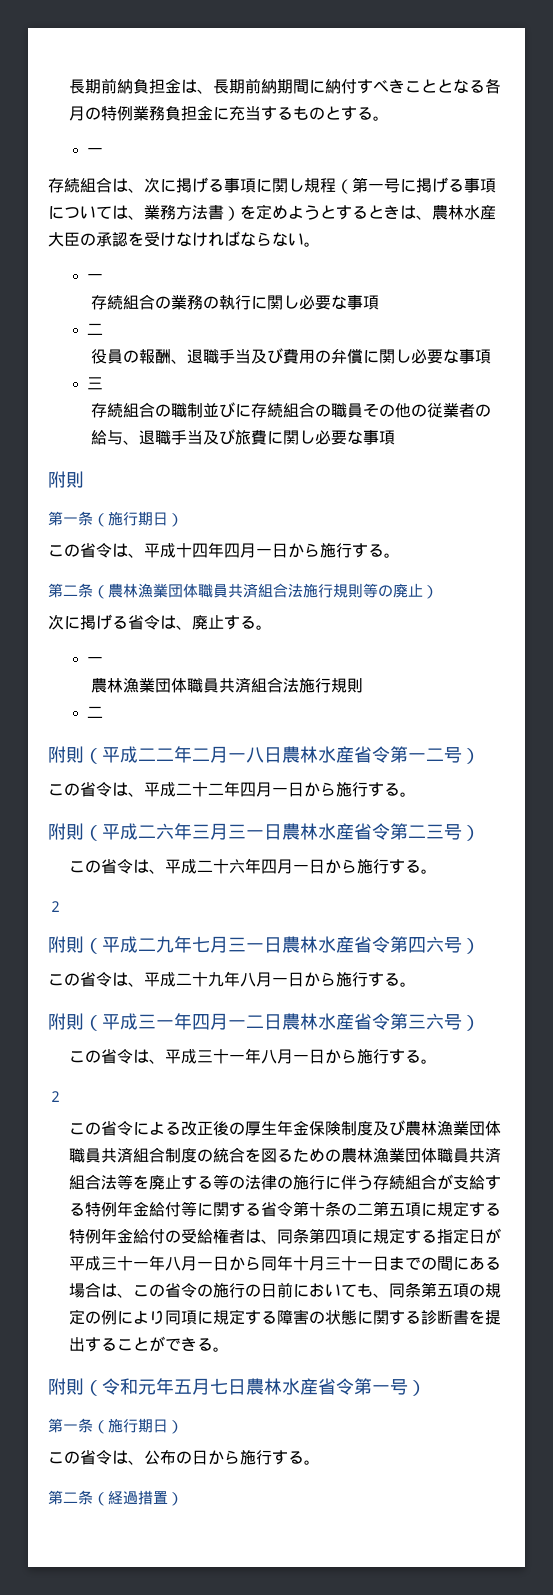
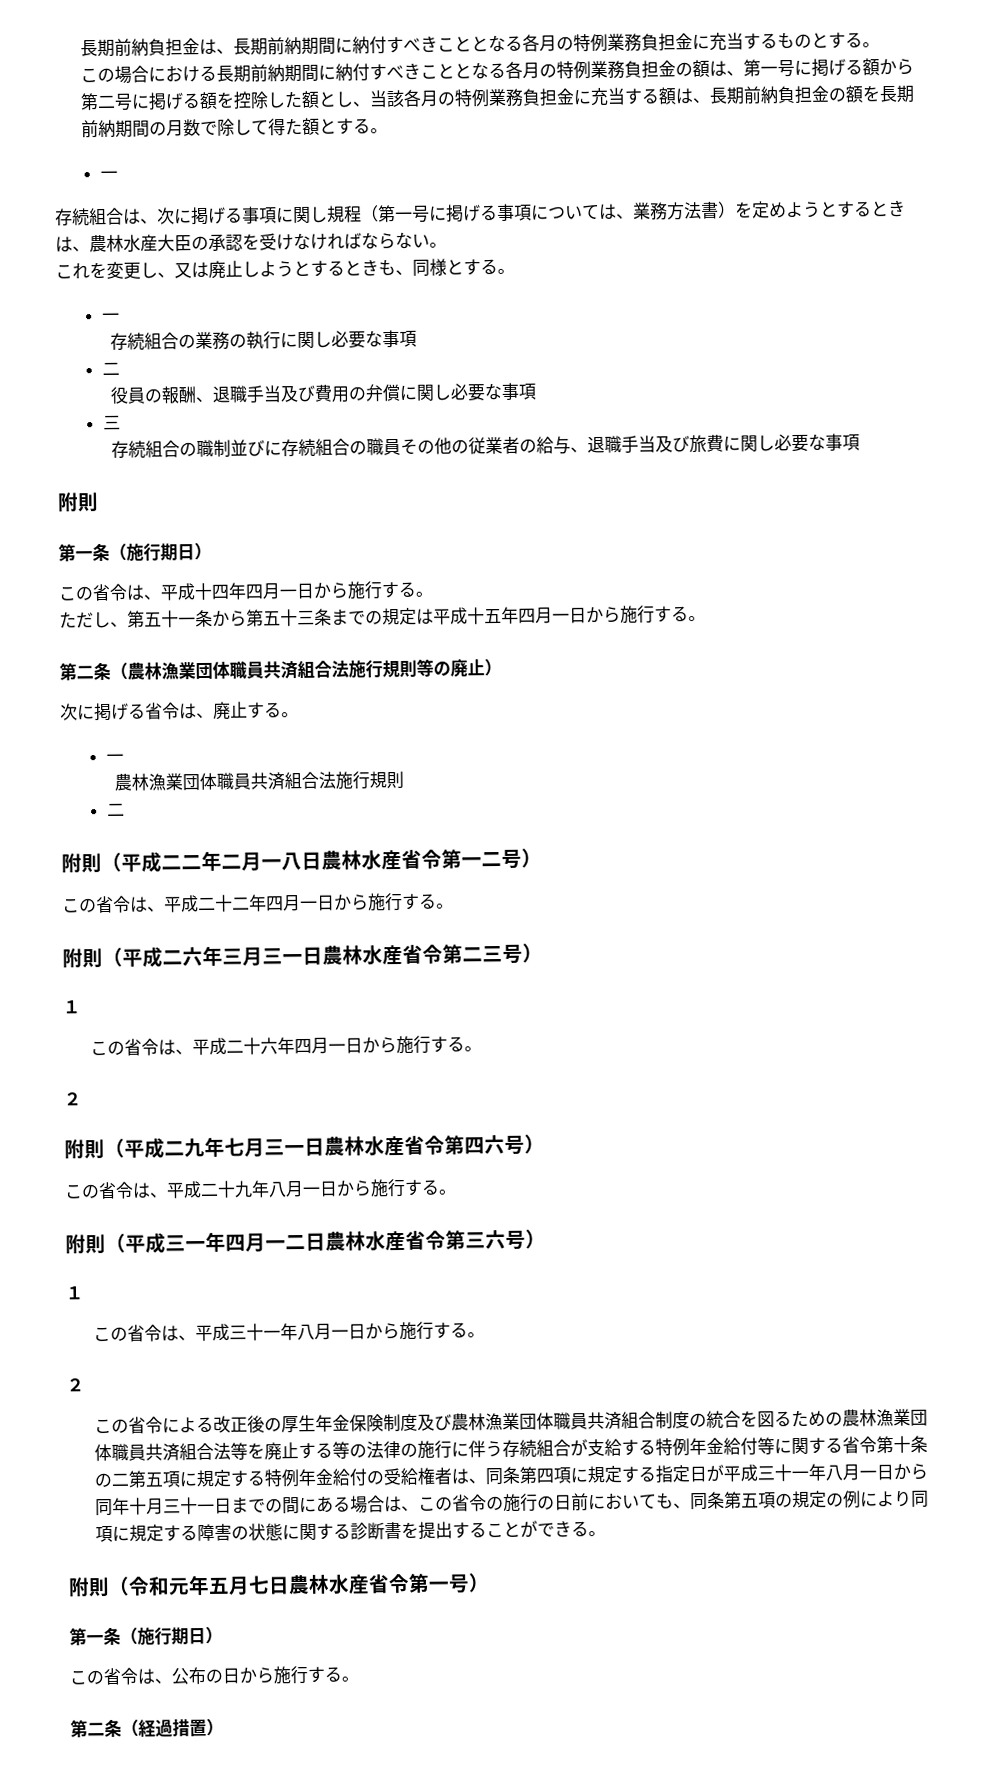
(390, 118) none -> [79,58,914,84] [79,84,915,111] [80,117,388,139] // この場合における長期前納期間に納付すべきこととなる各月の特例業務負担金の額は、第一号に掲げる額から第二号に掲げる額を控除した額とし、当該各月の特例業務負担金に充当する額は、長期前納負担金の額を長期前納期間の月数で除して得た額とする。
(320, 244) none -> [55,258,515,280] // これを変更し、又は廃止しようとするときも、同様とする。
(400, 555) none -> [59,605,706,629] // ただし、第五十一条から第五十三条までの規定は平成十五年四月一日から施行する。
(480, 833) none -> [63,1000,81,1014] // １
(480, 1023) none -> [65,1286,84,1300] // １

